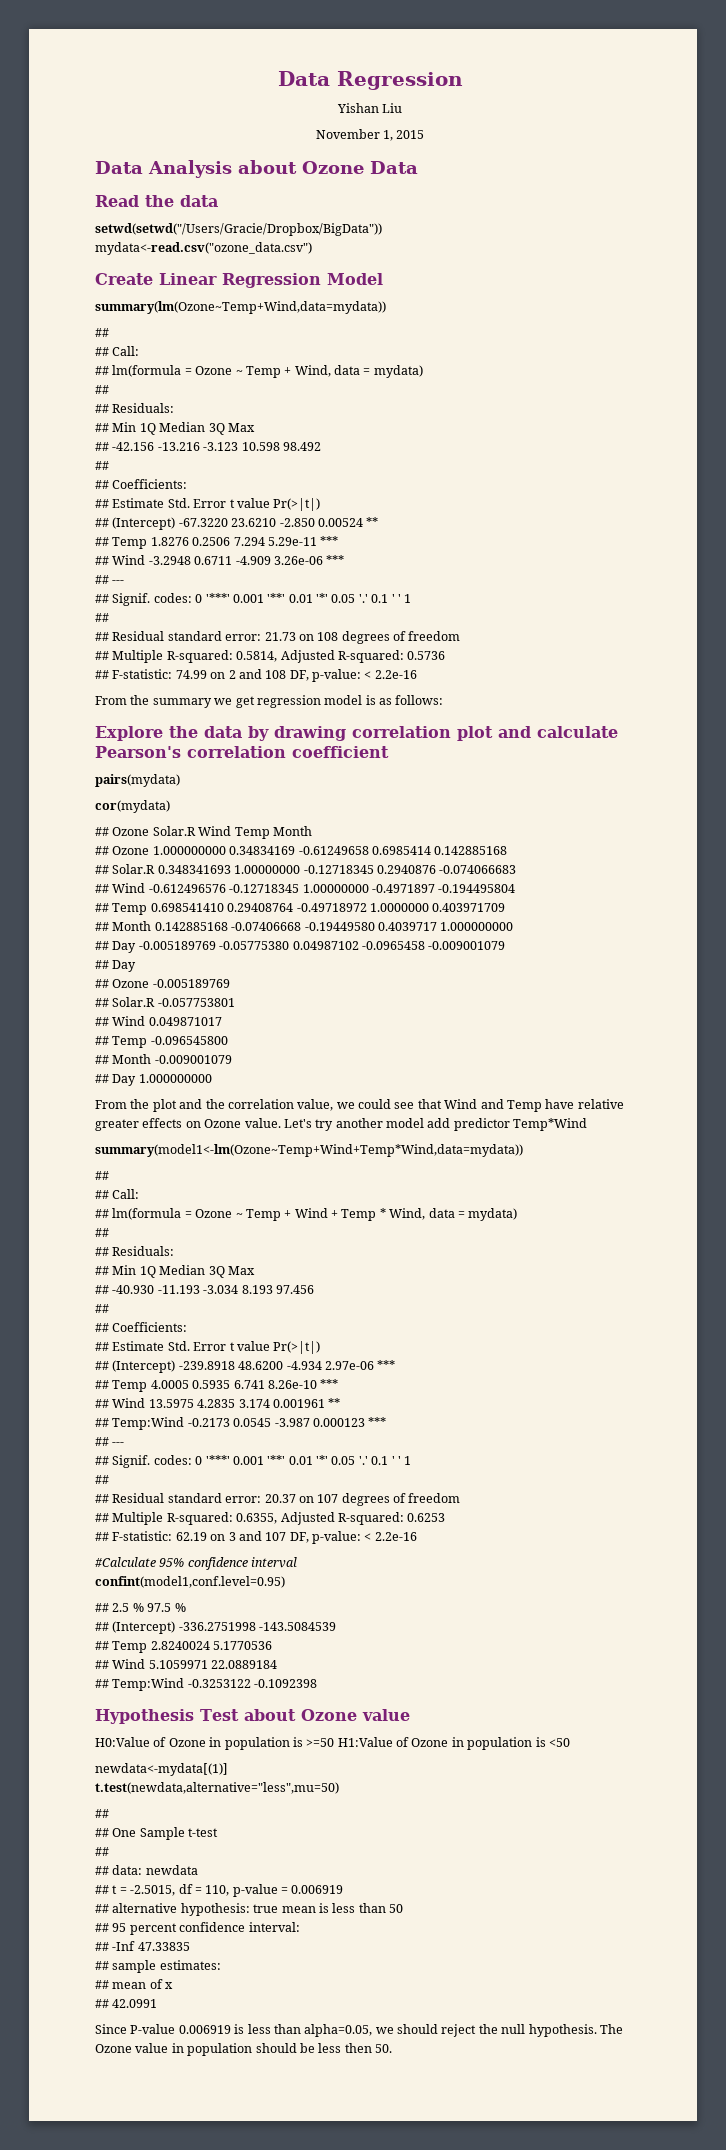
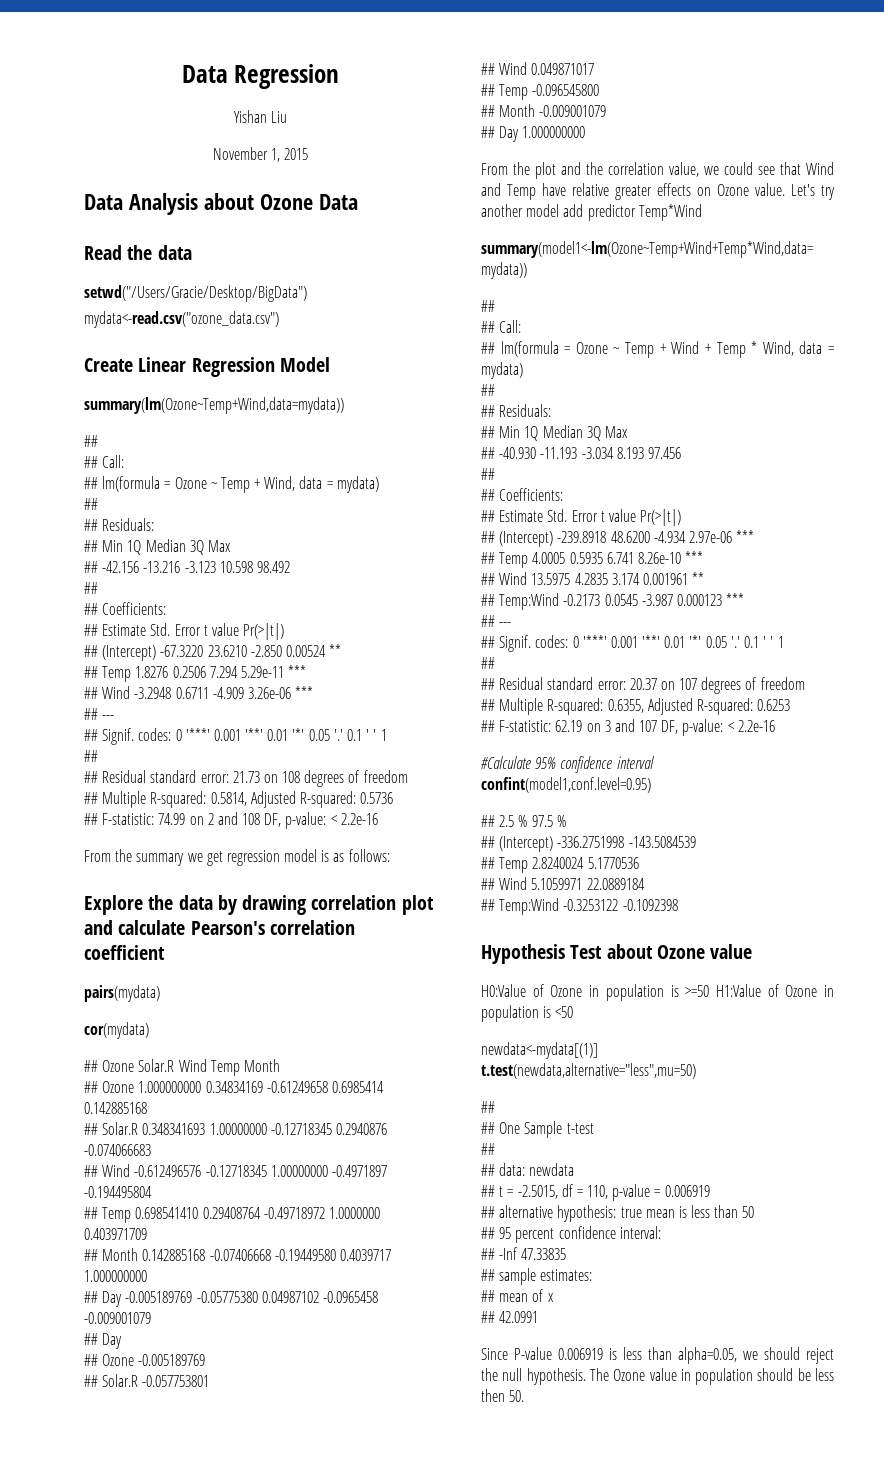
[95,223,382,236] setwd(setwd("/Users/Gracie/Dropbox/BigData")) -> [84,285,307,302] setwd("/Users/Gracie/Desktop/BigData")

